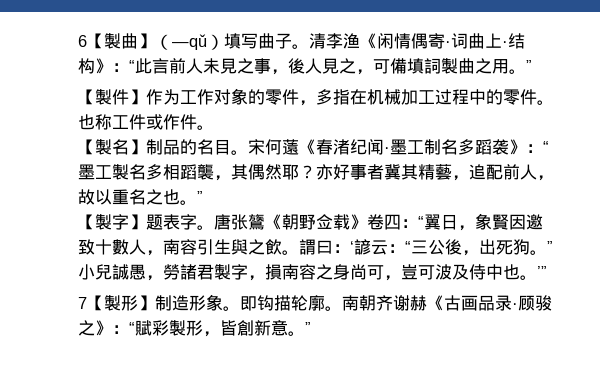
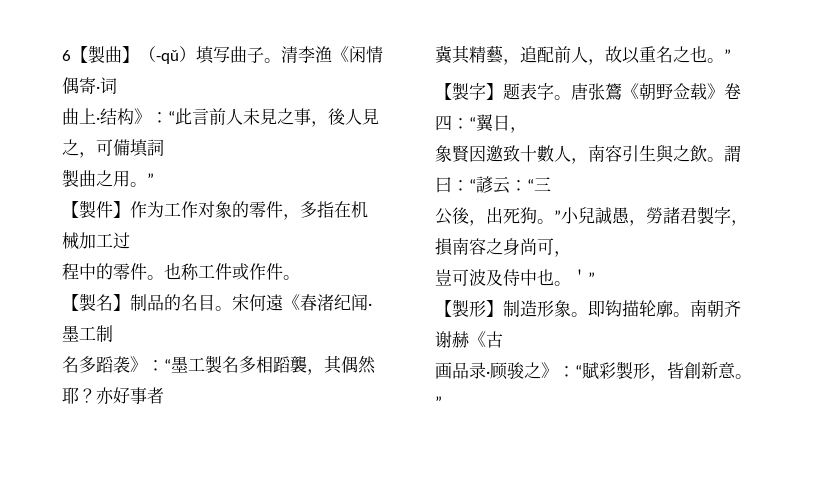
[172,34,207,50] —qǔ -> [156,50,179,64] -qǔ
(468, 41) none -> (117, 85) //
(441, 66) none -> (164, 147) //
(452, 97) none -> (130, 240) //
[282,139,299,155] 薳 -> [266,294,283,311] 遠
(441, 147) none -> (113, 333) //
(384, 172) none -> (164, 395) //
(475, 228) none -> (527, 130) //
[350,241,354,253] ‘ -> [469,179,476,191] “
(428, 247) none -> (551, 184) //
(401, 278) none -> (571, 254) //
[537,266,547,278] [78,297,87,309] ’” // 7 -> [571,269,595,284] ＇” //
(461, 303) none -> (503, 339) //

